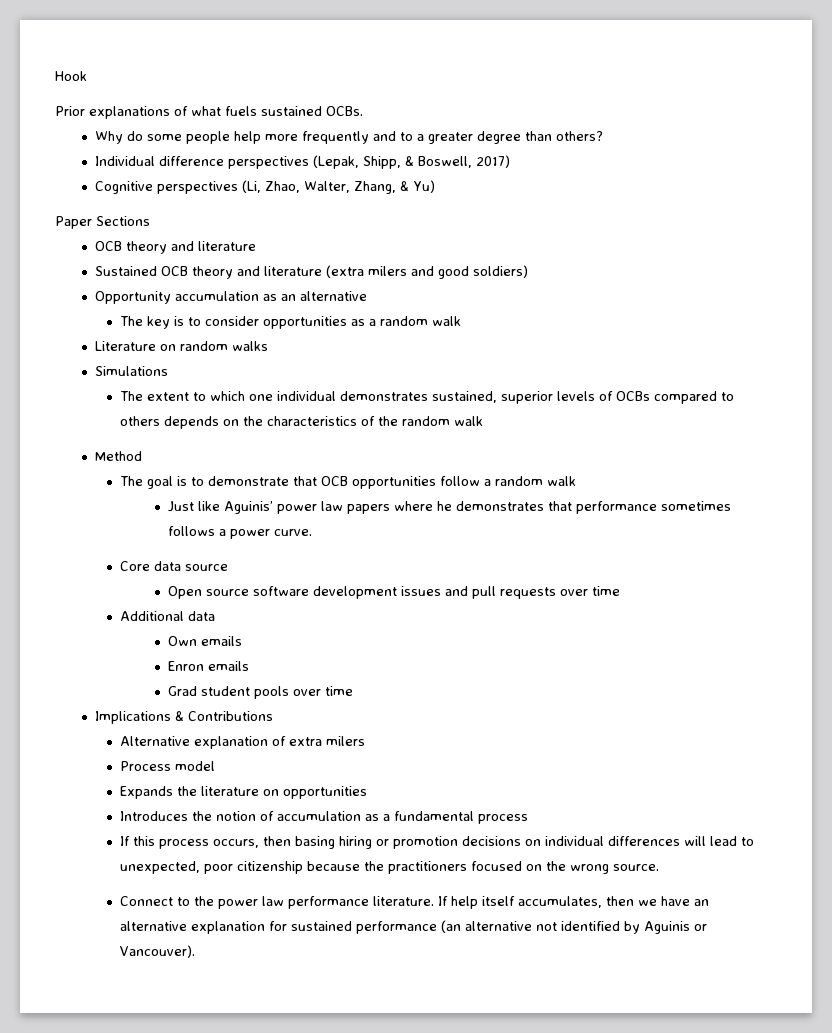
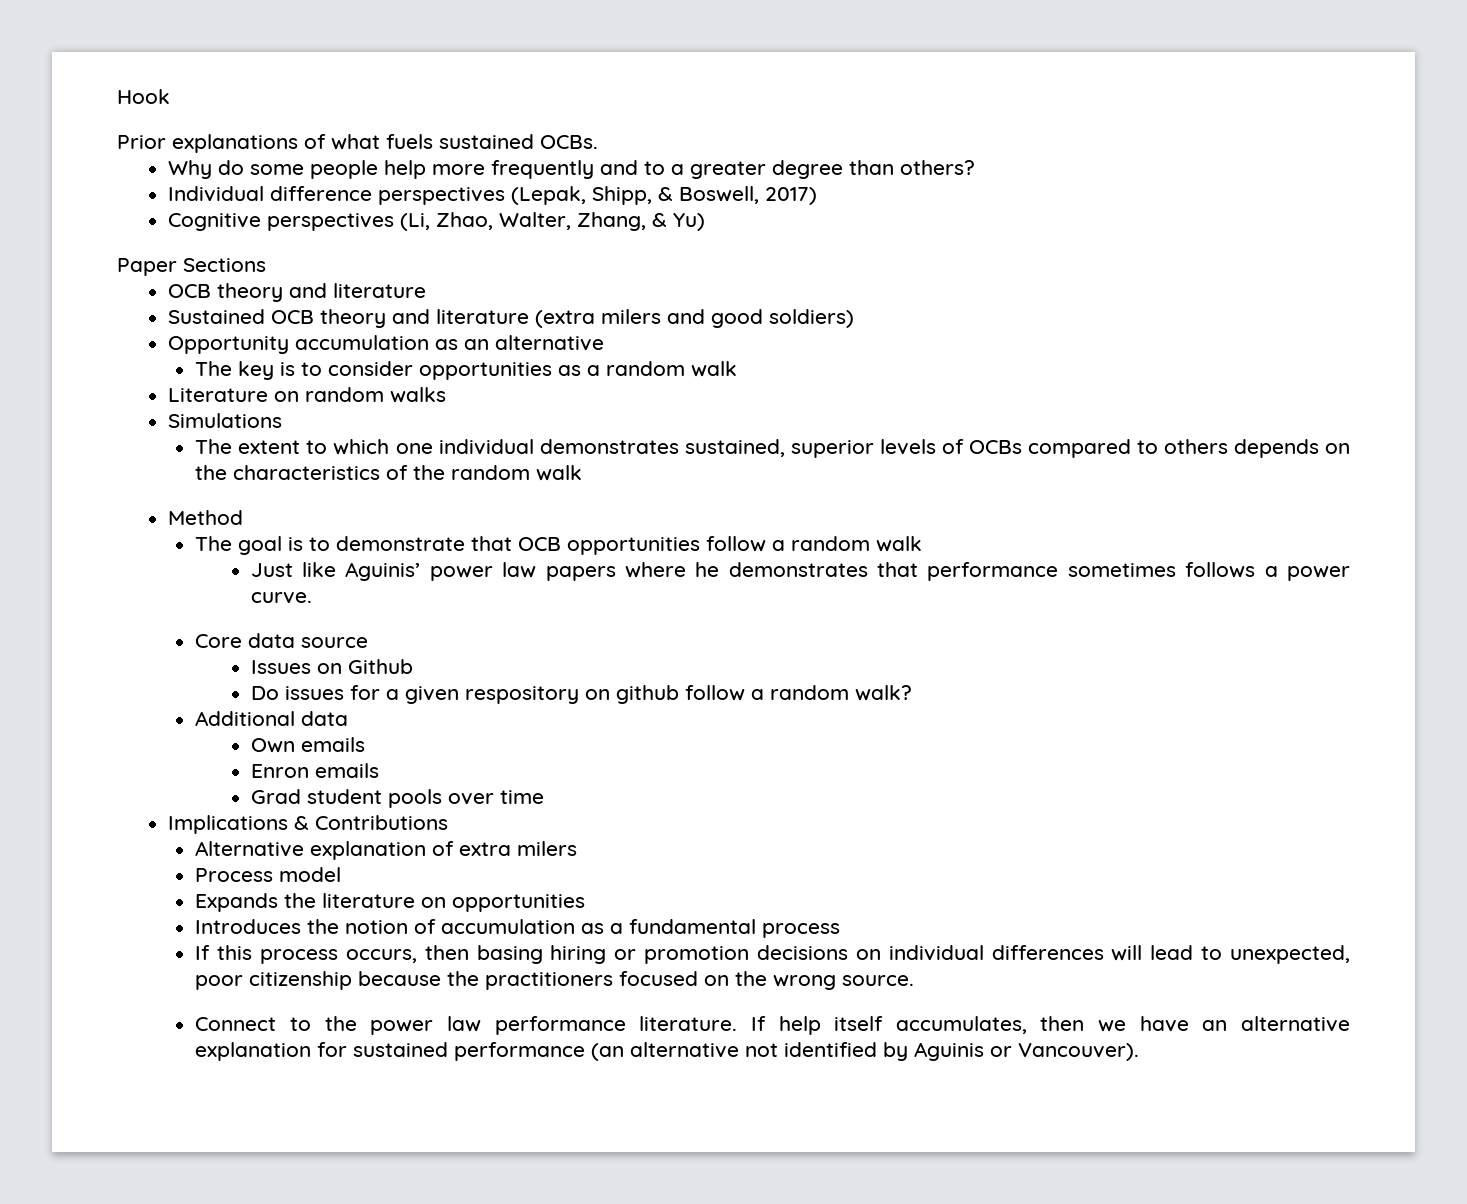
[168,586,621,599] Open source software development issues and pull requests over time -> [250,659,413,674] [250,685,912,704] Issues on Github // Do issues for a given respository on github follow a random walk?

